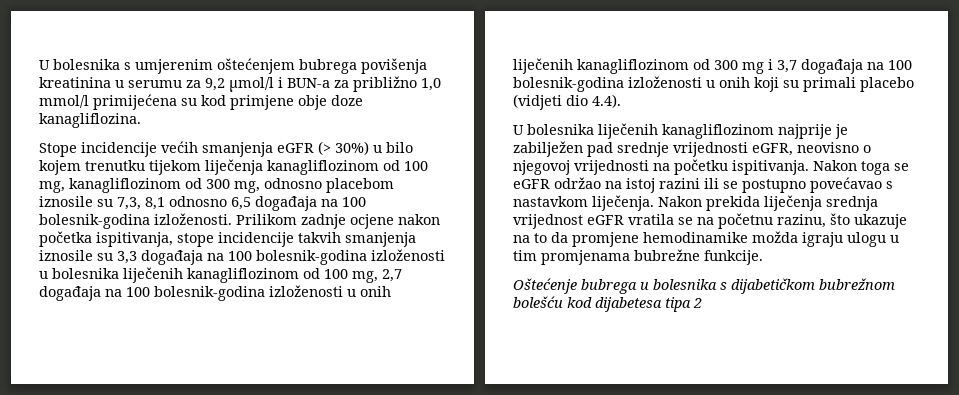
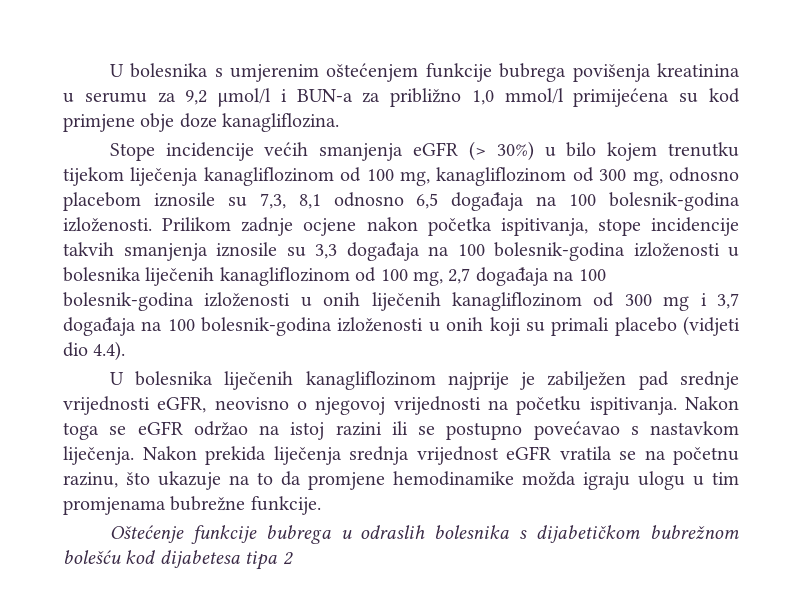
(295, 66) none -> [425,63,492,82] funkcije
(577, 286) none -> [190,525,257,544] funkcije
(649, 286) none -> [360,525,426,539] odraslih

